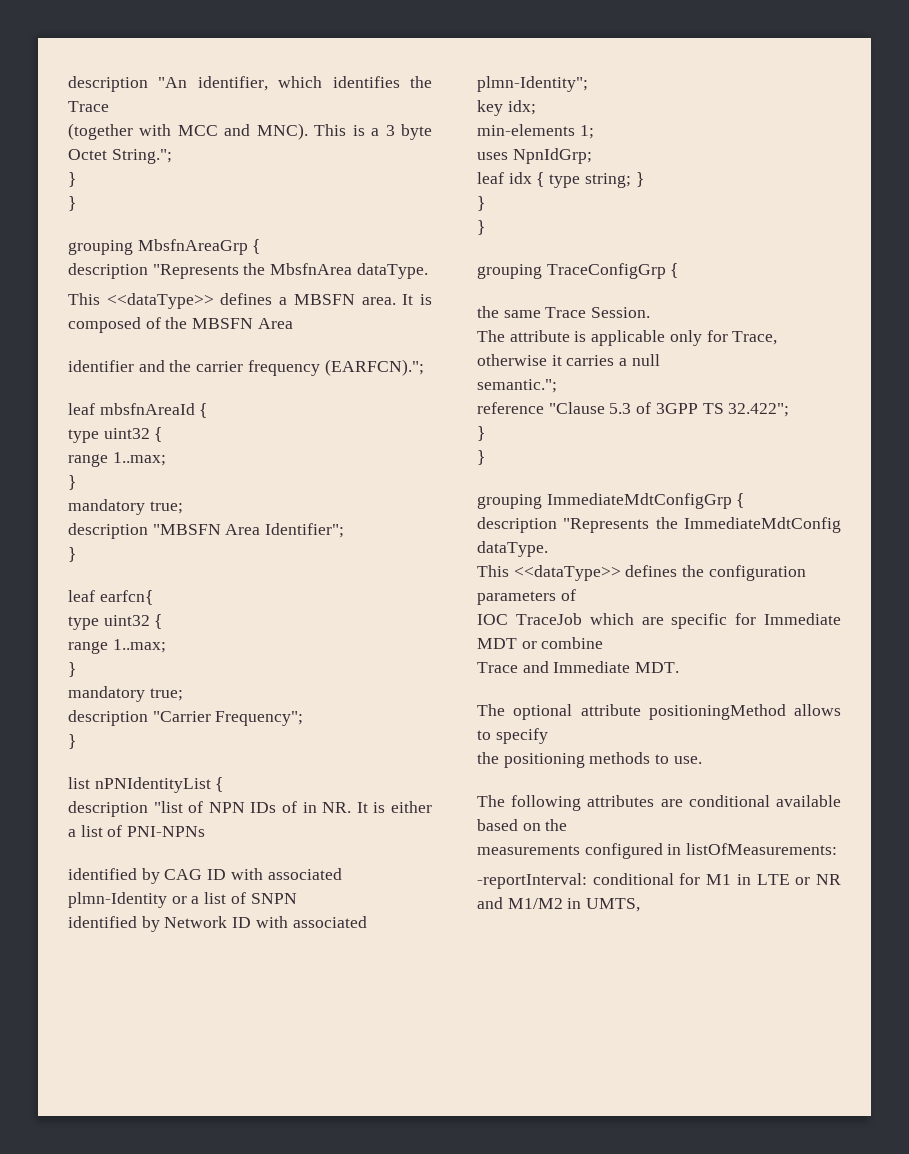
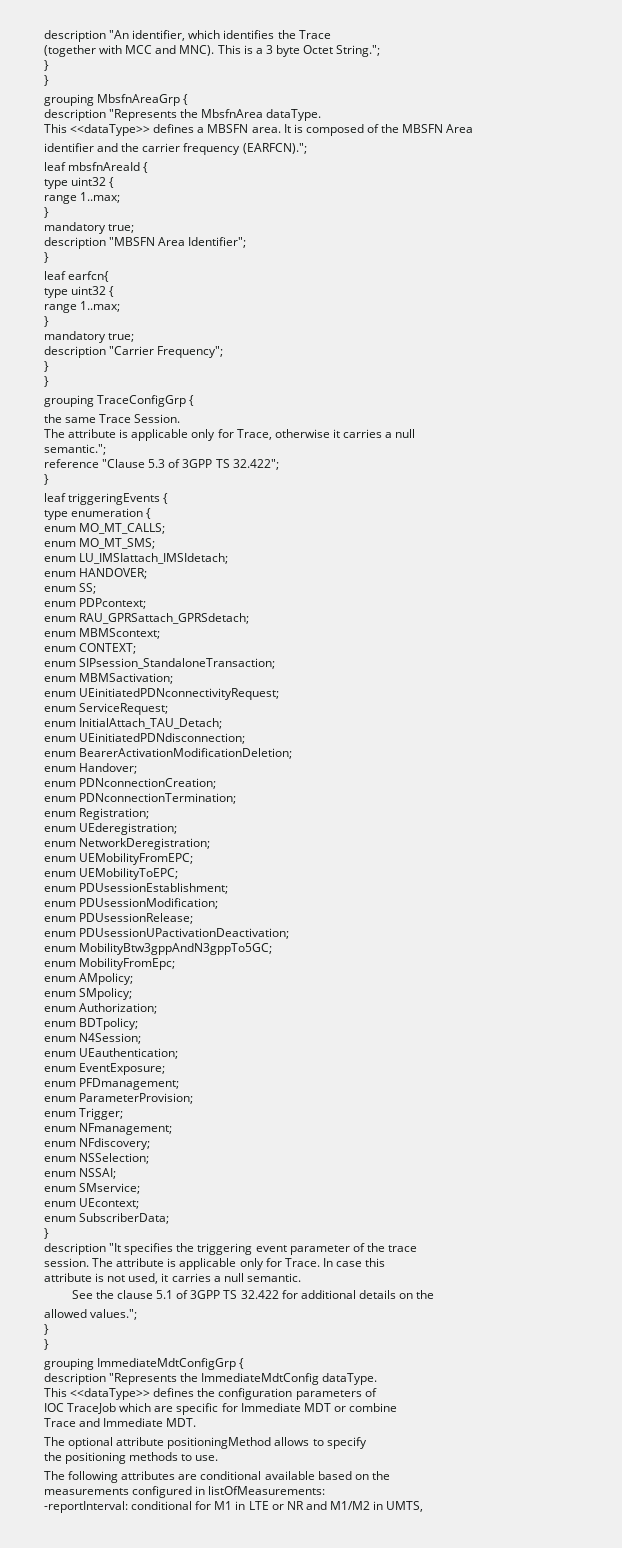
[68,777,224,793] [68,801,432,817] [68,825,206,837] [68,868,342,884] [68,892,297,908] [68,916,367,932] [477,76,588,92] [477,100,536,116] [477,124,594,139] [477,148,592,164] [477,172,644,188] [477,196,485,211] // list nPNIdentityList { // description "list of NPN IDs of in NR. It is either a list of PNI-NPNs // identified by CAG ID with associated plmn-Identity or a list of SNPN // identified by Network ID with associated plmn-Identity"; // key idx; // min-elements 1; // uses NpnIdGrp; // leaf idx { type string; } // } -> (49, 366) none
(485, 433) none -> [44,493,169,505] [44,508,152,520] [44,523,166,534] [44,538,156,549] [44,553,229,564] [44,568,148,579] [44,583,97,594] [44,598,147,609] [44,613,250,624] [44,628,161,639] [44,643,137,654] [44,658,276,669] [44,673,174,684] [44,688,280,700] [44,703,169,715] [44,718,223,729] [44,733,246,744] [44,748,293,759] [44,763,138,774] [44,778,217,789] [44,793,237,804] [44,808,150,820] [44,823,178,835] [44,838,211,850] [44,853,194,865] [44,868,179,880] [44,883,229,894] [44,898,219,909] [44,913,194,924] [44,928,290,939] [44,943,273,955] [44,958,176,970] [44,973,134,985] [44,988,133,1000] [44,1003,158,1014] [44,1018,139,1030] [44,1033,142,1044] [44,1048,179,1059] [44,1063,166,1075] [44,1078,180,1090] [44,1093,194,1104] [44,1108,124,1120] [44,1123,173,1135] [44,1138,151,1150] [44,1153,150,1164] [44,1168,117,1179] [44,1183,141,1194] [44,1198,140,1209] [44,1213,170,1224] [44,1228,49,1239] [44,1243,417,1255] [44,1258,386,1270] [44,1273,301,1284] [71,1290,435,1299] [44,1309,138,1320] [44,1324,49,1335] // leaf triggeringEvents { // type enumeration { // enum MO_MT_CALLS; // enum MO_MT_SMS; // enum LU_IMSIattach_IMSIdetach; // enum HANDOVER; // enum SS; // enum PDPcontext; // enum RAU_GPRSattach_GPRSdetach; // enum MBMScontext; // enum CONTEXT; // enum SIPsession_StandaloneTransaction; // enum MBMSactivation; // enum UEinitiatedPDNconnectivityRequest; // enum ServiceRequest; // enum InitialAttach_TAU_Detach; // enum UEinitiatedPDNdisconnection; // enum BearerActivationModificationDeletion; // enum Handover; // enum PDNconnectionCreation; // enum PDNconnectionTermination; // enum Registration; // enum UEderegistration; // enum NetworkDeregistration; // enum UEMobilityFromEPC; // enum UEMobilityToEPC; // enum PDUsessionEstablishment; // enum PDUsessionModification; // enum PDUsessionRelease; // enum PDUsessionUPactivationDeactivation; // enum MobilityBtw3gppAndN3gppTo5GC; // enum MobilityFromEpc; // enum AMpolicy; // enum SMpolicy; // enum Authorization; // enum BDTpolicy; // enum N4Session; // enum UEauthentication; // enum EventExposure; // enum PFDmanagement; // enum ParameterProvision; // enum Trigger; // enum NFmanagement; // enum NFdiscovery; // enum NSSelection; // enum NSSAI; // enum SMservice; // enum UEcontext; // enum SubscriberData; // } // description "It specifies the triggering event parameter of the trace // session. The attribute is applicable only for Trace. In case this // attribute is not used, it carries a null semantic. // See the clause 5.1 of 3GPP TS 32.422 for additional details on the // allowed values."; // }

